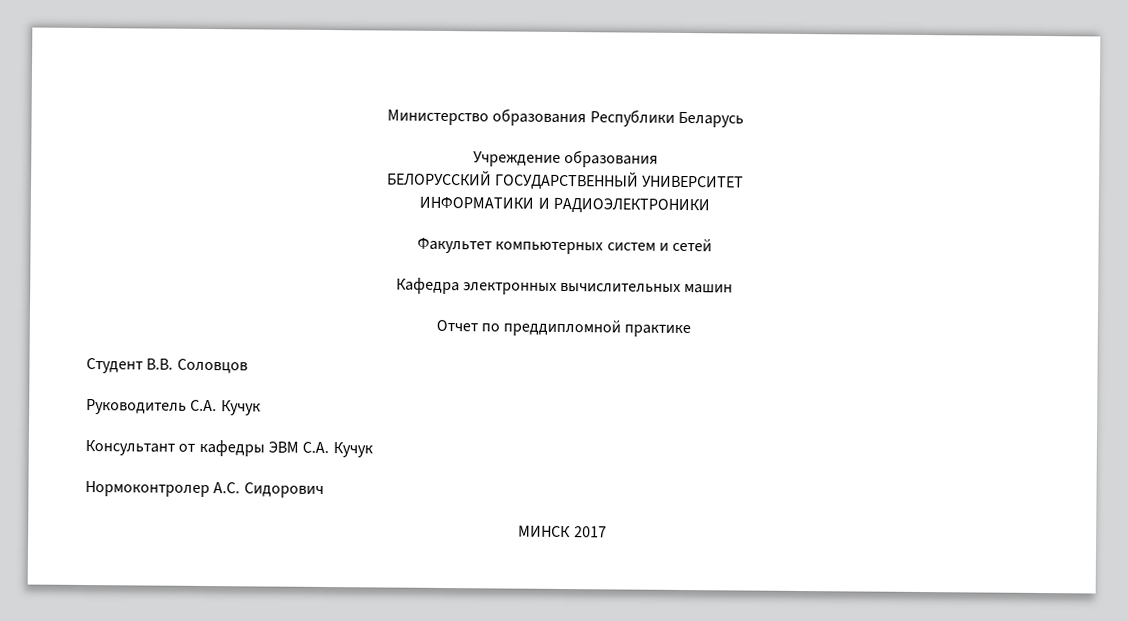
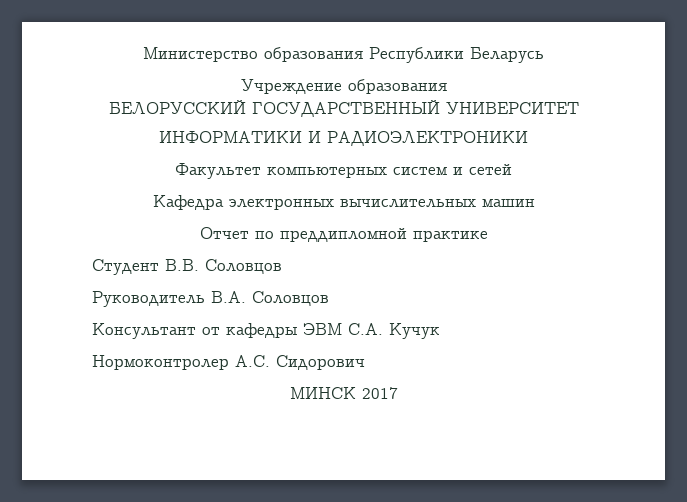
[190,399,261,416] С.А. Кучук -> [211,291,329,306] В.А. Соловцов

